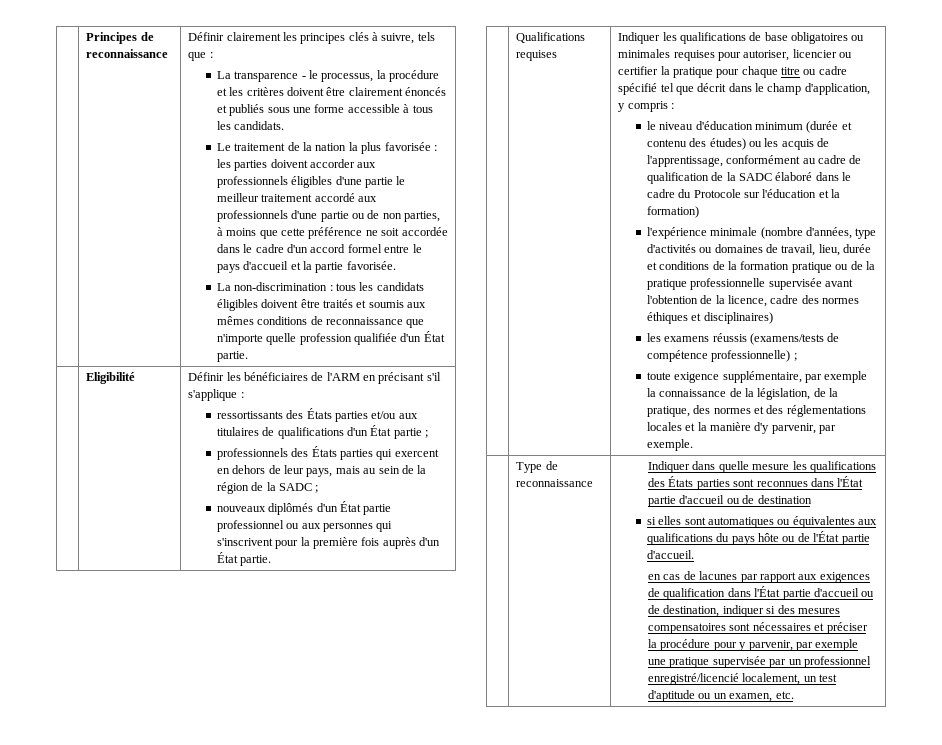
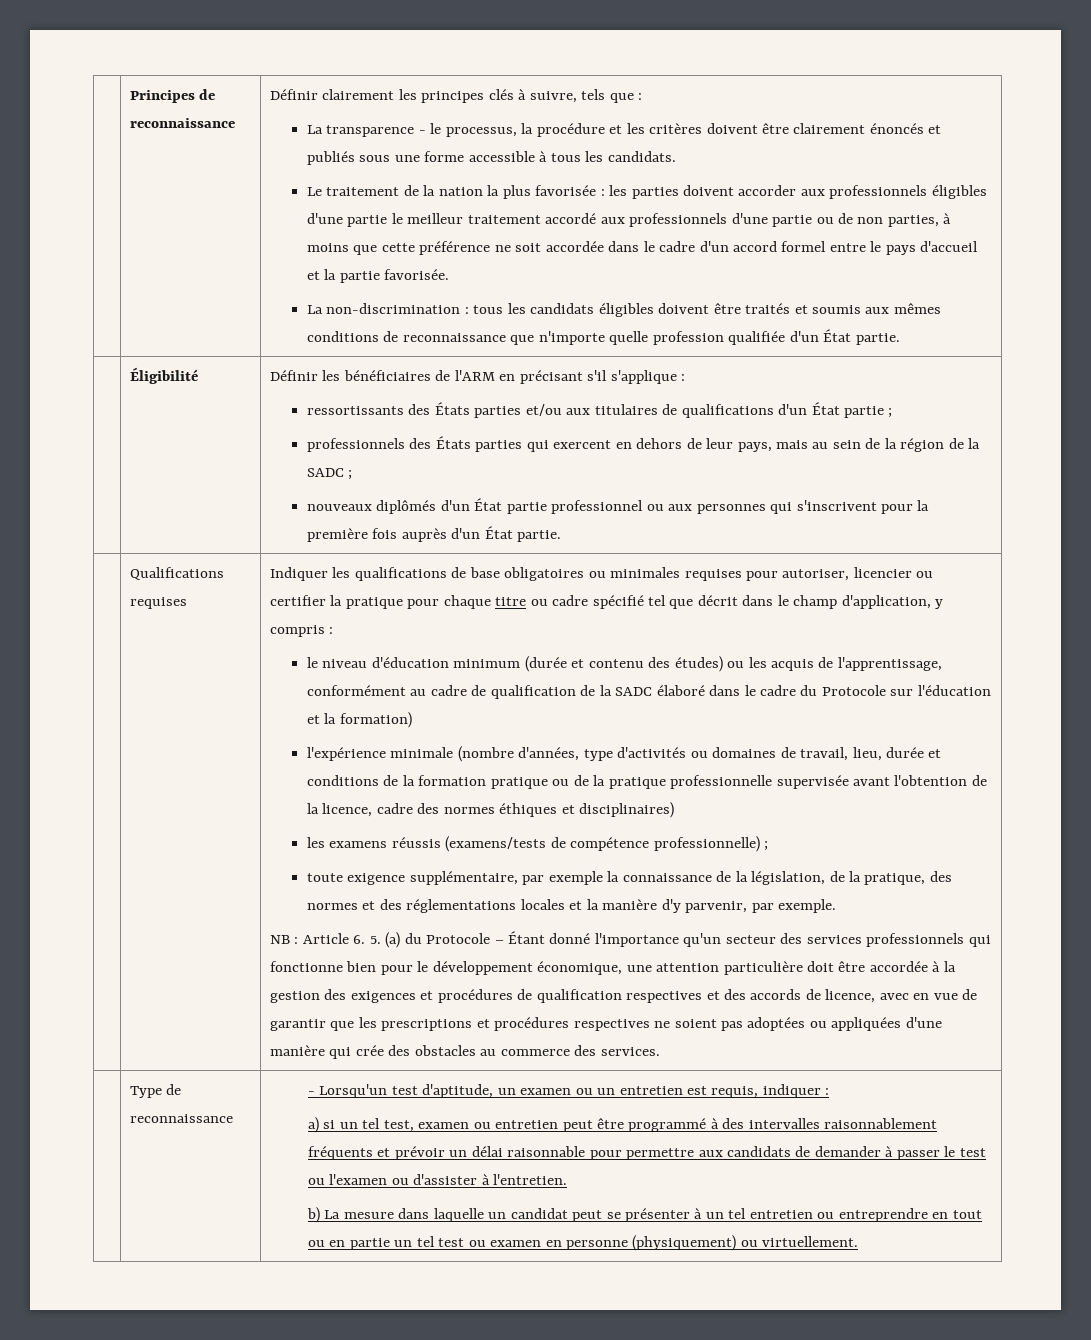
[86,372,136,384] Eligibilité -> [129,367,198,384] Éligibilité
[516,461,558,473] [516,479,594,487] [647,461,876,473] [647,476,864,490] [647,495,812,507] [646,516,878,528] [646,531,870,545] [646,550,694,559] [647,571,870,583] [647,586,875,600] [647,605,840,617] [647,622,868,634] [647,639,859,651] [647,656,871,668] [647,673,838,685] [647,690,794,702] // | Type de reconnaissance | Indiquer dans quelle mesure les qualifications des États parties sont reconnues dans l'État partie d'accueil ou de destination // si elles sont automatiques ou équivalentes aux qualifications du pays hôte ou de l'État partie d'accueil. // en cas de lacunes par rapport aux exigences de qualification dans l'État partie d'accueil ou de destination, indiquer si des mesures compensatoires sont nécessaires et préciser la procédure pour y parvenir, par exemple une pratique supervisée par un professionnel enregistré/licencié localement, un test d'aptitude ou un examen, etc. -> [269,931,991,948] [269,961,956,975] [269,989,978,1003] [269,1017,942,1031] [269,1045,660,1059] [129,1084,182,1098] [129,1114,233,1123] [307,1084,830,1098] [307,1117,938,1133] [307,1146,986,1160] [307,1174,568,1185] [306,1207,982,1223] [307,1235,859,1251] // NB : Article 6. 5. (a) du Protocole – Étant donné l'importance qu'un secteur des services professionnels qui fonctionne bien pour le développement économique, une attention particulière doit être accordée à la gestion des exigences et procédures de qualification respectives et des accords de licence, avec en vue de garantir que les prescriptions et procédures respectives ne soient pas adoptées ou appliquées d'une manière qui crée des obstacles au commerce des services. // | Type de reconnaissance | - Lorsqu'un test d'aptitude, un examen ou un entretien est requis, indiquer : // a) si un tel test, examen ou entretien peut être programmé à des intervalles raisonnablement fréquents et prévoir un délai raisonnable pour permettre aux candidats de demander à passer le test ou l'examen ou d'assister à l'entretien. // b) La mesure dans laquelle un candidat peut se présenter à un tel entretien ou entreprendre en tout ou en partie un tel test ou examen en personne (physiquement) ou virtuellement.

